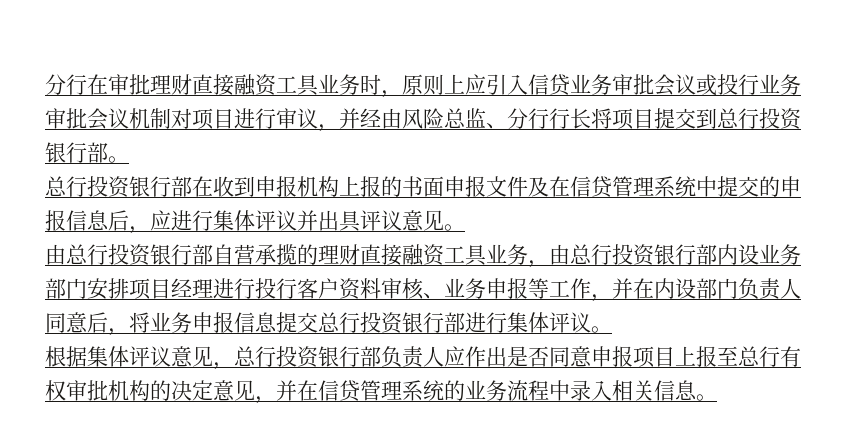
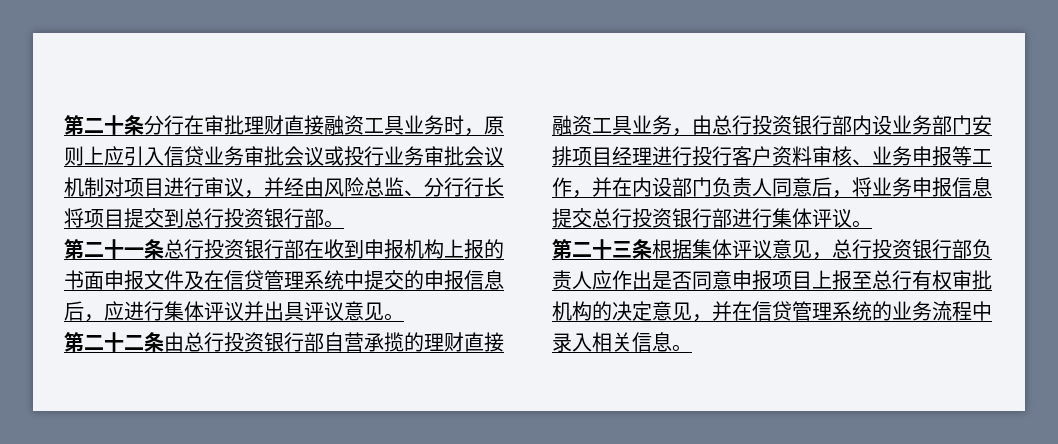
(45, 84) none -> [64,115,144,135] 第二十条
(129, 159) none -> [64,239,164,259] 第二十一条
(465, 227) none -> [64,332,164,352] 第二十二条
(612, 329) none -> [552,239,652,259] 第二十三条

